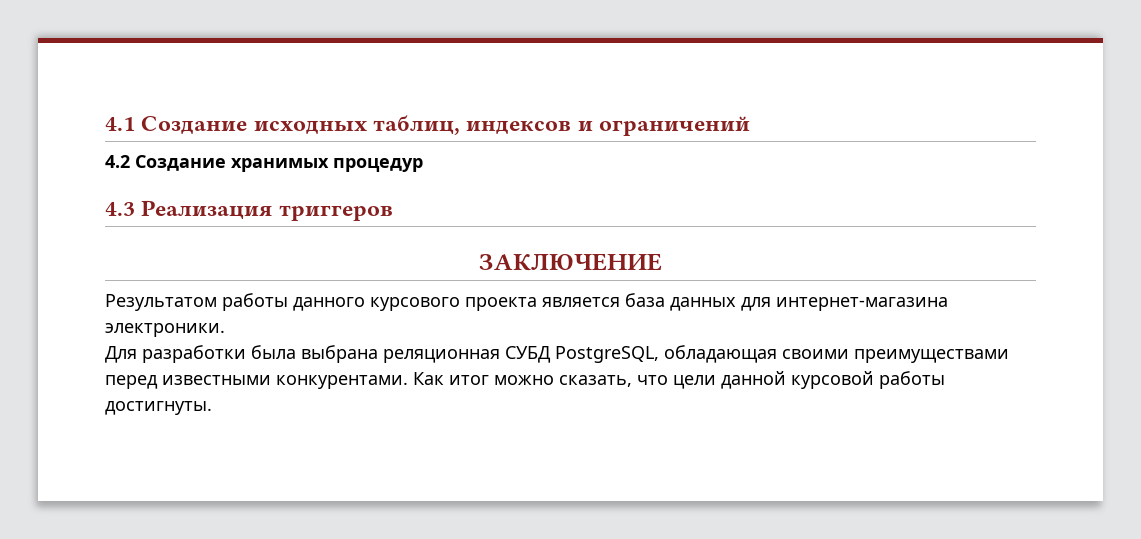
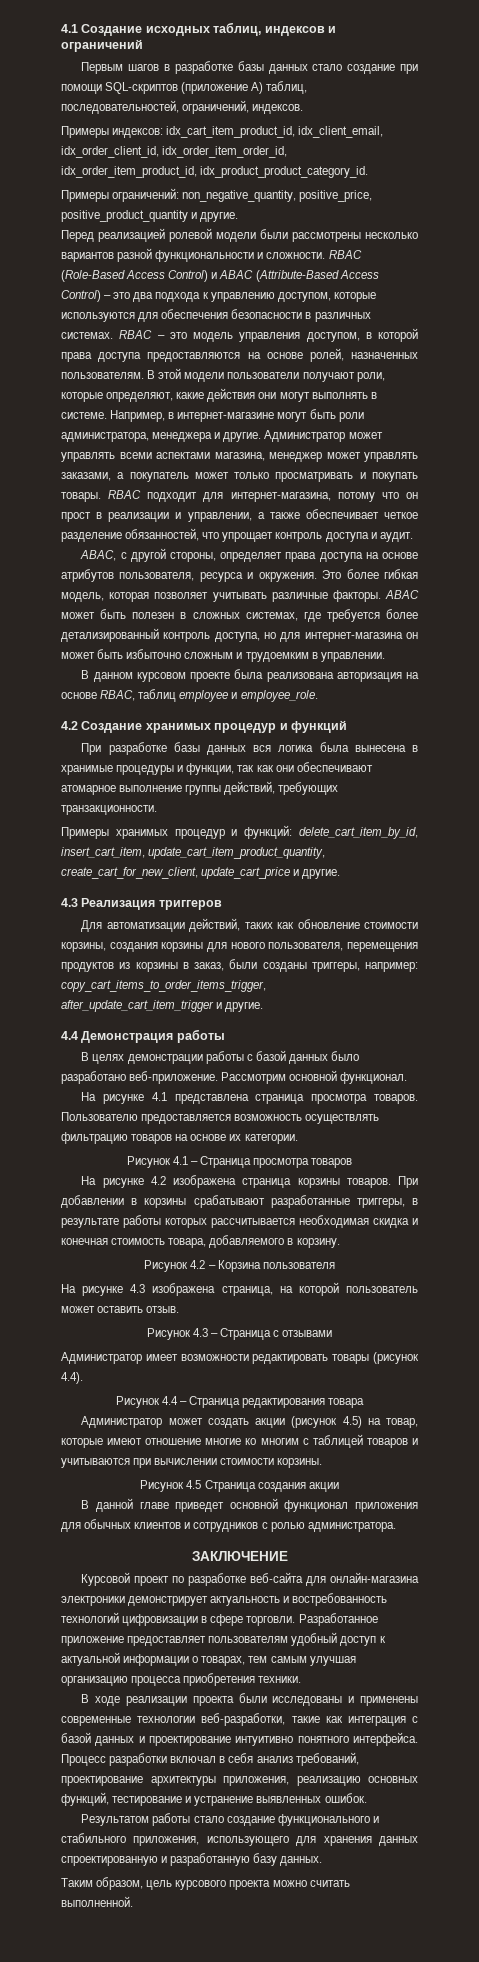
[105,155,423,172] [105,200,393,221] [479,253,662,271] [105,293,948,311] [105,323,225,337] [105,345,1009,363] [105,371,945,389] [105,401,212,415] 4.2 Создание хранимых процедур // 4.3 Реализация триггеров // ЗАКЛЮЧЕНИЕ // Результатом работы данного курсового проекта является база данных для интернет-магазина электроники. // Для разработки была выбрана реляционная СУБД PostgreSQL, обладающая своими преимуществами перед известными конкурентами. Как итог можно сказать, что цели данной курсовой работы достигнуты. -> [81,61,418,74] [61,81,308,94] [61,100,304,114] [61,126,384,138] [61,146,288,158] [61,166,369,178] [61,188,373,202] [61,210,239,222] [61,228,418,242] [61,248,362,262] [61,270,379,282] [61,290,376,302] [61,309,371,322] [61,328,418,342] [61,348,418,362] [61,368,385,382] [61,388,377,402] [61,409,364,422] [61,430,383,442] [61,452,418,462] [61,472,418,482] [61,490,419,502] [61,509,418,522] [61,528,413,542] [80,548,418,562] [61,569,418,582] [61,590,419,602] [61,609,418,622] [61,628,418,642] [61,649,385,662] [81,669,419,682] [61,689,318,702] [61,720,347,733] [81,742,418,755] [61,762,373,775] [61,781,339,795] [61,805,157,815] [61,825,418,839] [61,847,326,859] [61,867,341,879] [61,898,222,910] [81,918,419,932] [61,942,418,952] [61,959,418,972] [61,980,266,992] [61,1000,264,1012] [61,1029,225,1043] [81,1050,360,1064] [61,1070,408,1084] [81,1092,418,1104] [61,1112,380,1124] [61,1132,298,1144] [126,1156,353,1168] [81,1175,418,1188] [61,1195,418,1208] [61,1215,418,1228] [61,1235,340,1248] [144,1260,335,1272] [61,1282,418,1296] [61,1306,180,1313] [146,1328,333,1340] [61,1352,419,1364] [61,1372,83,1384] [115,1396,365,1408] [81,1416,418,1428] [61,1434,418,1448] [61,1458,323,1468] [140,1480,339,1492] [81,1498,418,1512] [61,1519,396,1532] [191,1551,288,1561] [81,1572,419,1586] [61,1593,388,1606] [61,1612,378,1626] [61,1632,386,1646] [61,1652,356,1666] [61,1673,302,1686] [81,1693,418,1706] [61,1713,419,1726] [61,1732,418,1746] [61,1752,359,1766] [61,1776,418,1786] [61,1792,367,1806] [81,1813,379,1826] [61,1833,418,1846] [61,1853,323,1866] [61,1877,350,1890] [61,1896,133,1907] Первым шагов в разработке базы данных стало создание при помощи SQL-скриптов (приложение А) таблиц, последовательностей, ограничений, индексов. // Примеры индексов: idx_cart_item_product_id, idx_client_email, idx_order_client_id, idx_order_item_order_id, idx_order_item_product_id, idx_product_product_category_id. // Примеры ограничений: non_negative_quantity, positive_price, positive_product_quantity и другие. // Перед реализацией ролевой модели были рассмотрены несколько вариантов разной функциональности и сложности. RBAC (Role-Based Access Control) и ABAC (Attribute-Based Access Control) – это два подхода к управлению доступом, которые используются для обеспечения безопасности в различных системах. RBAC – это модель управления доступом, в которой права доступа предоставляются на основе ролей, назначенных пользователям. В этой модели пользователи получают роли, которые определяют, какие действия они могут выполнять в системе. Например, в интернет-магазине могут быть роли администратора, менеджера и другие. Администратор может управлять всеми аспектами магазина, менеджер может управлять заказами, а покупатель может только просматривать и покупать товары. RBAC подходит для интернет-магазина, потому что он прост в реализации и управлении, а также обеспечивает четкое разделение обязанностей, что упрощает контроль доступа и аудит. // ABAC, с другой стороны, определяет права доступа на основе атрибутов пользователя, ресурса и окружения. Это более гибкая модель, которая позволяет учитывать различные факторы. ABAC может быть полезен в сложных системах, где требуется более детализированный контроль доступа, но для интернет-магазина он может быть избыточно сложным и трудоемким в управлении. // В данном курсовом проекте была реализована авторизация на основе RBAC, таблиц employee и employee_role. // 4.2 Создание хранимых процедур и функций // При разработке базы данных вся логика была вынесена в хранимые процедуры и функции, так как они обеспечивают атомарное выполнение группы действий, требующих транзакционности. // Примеры хранимых процедур и функций: delete_cart_item_by_id, insert_cart_item, update_cart_item_product_quantity, create_cart_for_new_client, update_cart_price и другие. // 4.3 Реализация триггеров // Для автоматизации действий, таких как обновление стоимости корзины, создания корзины для нового пользователя, перемещения продуктов из корзины в заказ, были созданы триггеры, например: copy_cart_items_to_order_items_trigger, after_update_cart_item_trigger и другие. // 4.4 Демонстрация работы // В целях демонстрации работы с базой данных было разработано веб-приложение. Рассмотрим основной функционал. // На рисунке 4.1 представлена страница просмотра товаров. Пользователю предоставляется возможность осуществлять фильтрацию товаров на основе их категории. // Рисунок 4.1 – Страница просмотра товаров // На рисунке 4.2 изображена страница корзины товаров. При добавлении в корзины срабатывают разработанные триггеры, в результате работы которых рассчитывается необходимая скидка и конечная стоимость товара, добавляемого в корзину. // Рисунок 4.2 – Корзина пользователя // На рисунке 4.3 изображена страница, на которой пользователь может оставить отзыв. // Рисунок 4.3 – Страница с отзывами // Администратор имеет возможности редактировать товары (рисунок 4.4). // Рисунок 4.4 – Страница редактирования товара // Администратор может создать акции (рисунок 4.5) на товар, которые имеют отношение многие ко многим с таблицей товаров и учитываются при вычислении стоимости корзины. // Рисунок 4.5 Страница создания акции // В данной главе приведет основной функционал приложения для обычных клиентов и сотрудников с ролью администратора. // ЗАКЛЮЧЕНИЕ // Курсовой проект по разработке веб-сайта для онлайн-магазина электроники демонстрирует актуальность и востребованность технологий цифровизации в сфере торговли. Разработанное приложение предоставляет пользователям удобный доступ к актуальной информации о товарах, тем самым улучшая организацию процесса приобретения техники. // В ходе реализации проекта были исследованы и применены современные технологии веб-разработки, такие как интеграция с базой данных и проектирование интуитивно понятного интерфейса. Процесс разработки включал в себя анализ требований, проектирование архитектуры приложения, реализацию основных функций, тестирование и устранение выявленных ошибок. // Результатом работы стало создание функционального и стабильного приложения, использующего для хранения данных спроектированную и разработанную базу данных. // Таким образом, цель курсового проекта можно считать выполненной.

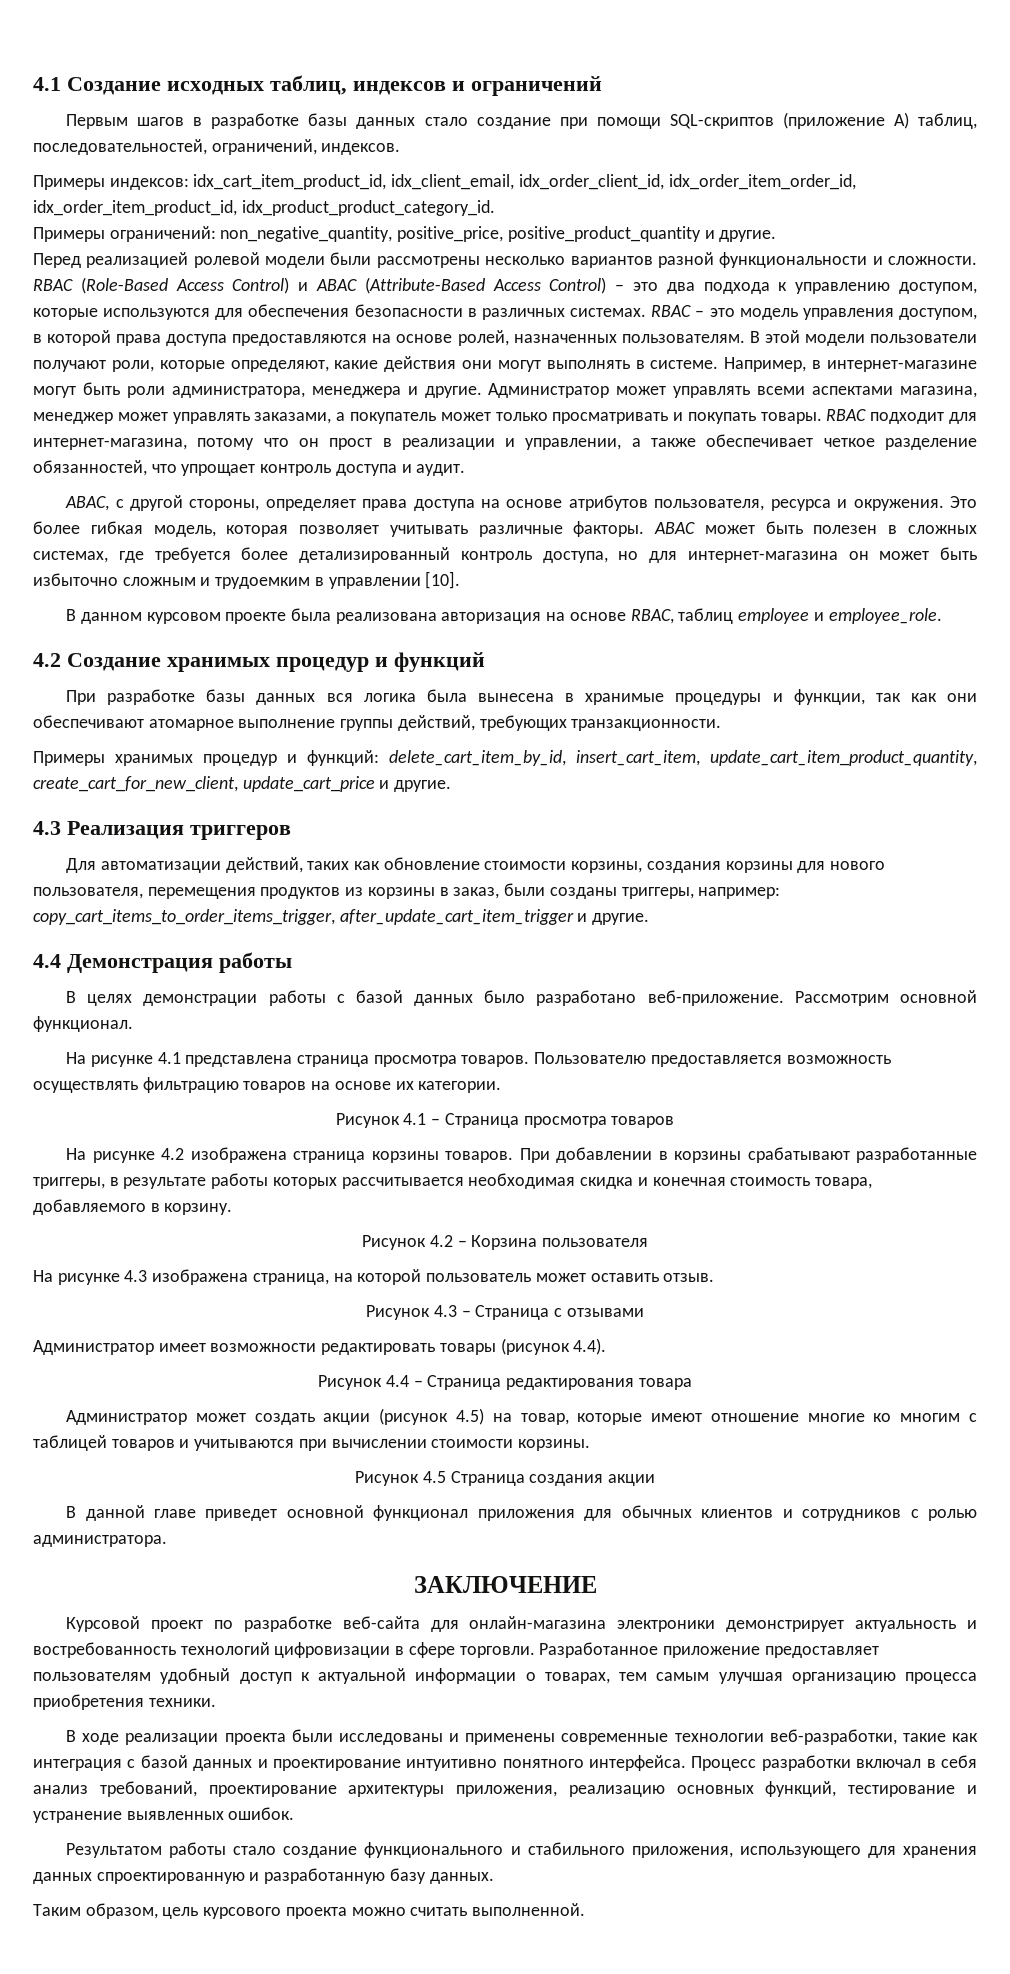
[320,652,385,662] управлении. -> [328,571,461,589] управлении [10].

